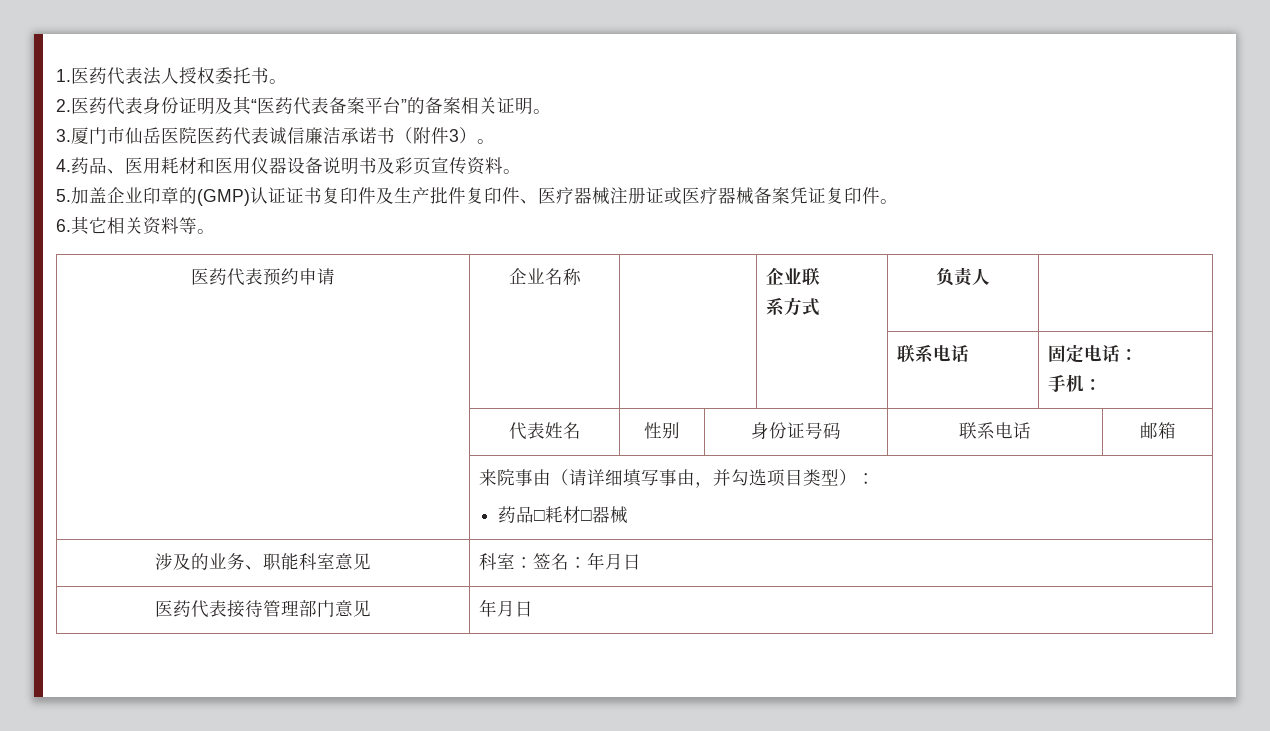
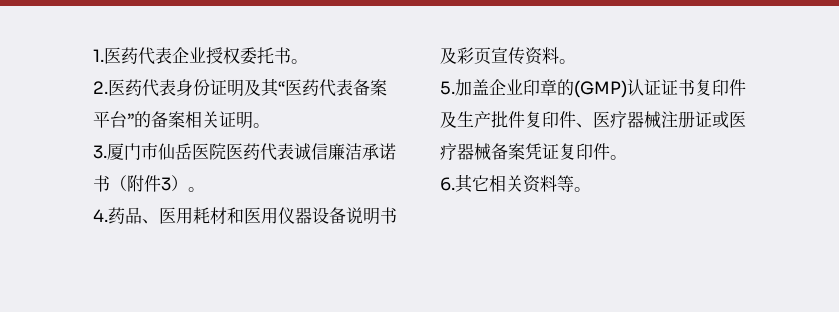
[143,67,179,85] 法人 -> [172,47,206,63] 企业
[191,268,335,286] [508,268,581,285] [765,267,820,285] [765,297,820,316] [936,267,990,287] [896,344,969,363] [1047,344,1138,363] [1047,374,1102,392] [508,422,581,440] [644,422,680,439] [751,422,841,439] [959,422,1031,439] [1139,422,1176,439] [478,469,875,488] [497,506,628,524] [155,553,371,571] [478,552,641,570] [155,600,371,618] [478,599,533,617] // 医药代表预约申请 | 企业名称 | | 企业联 // 系方式 | 负责人 | // | | | | 联系电话 | 固定电话： // 手机： // | 代表姓名 | 性别 | 身份证号码 | 联系电话 | 邮箱 // | 来院事由（请详细填写事由，并勾选项目类型）： // 药品□耗材□器械 // 涉及的业务、职能科室意见 | 科室：签名：年月日 // 医药代表接待管理部门意见 | 年月日 -> (591, 189) none

